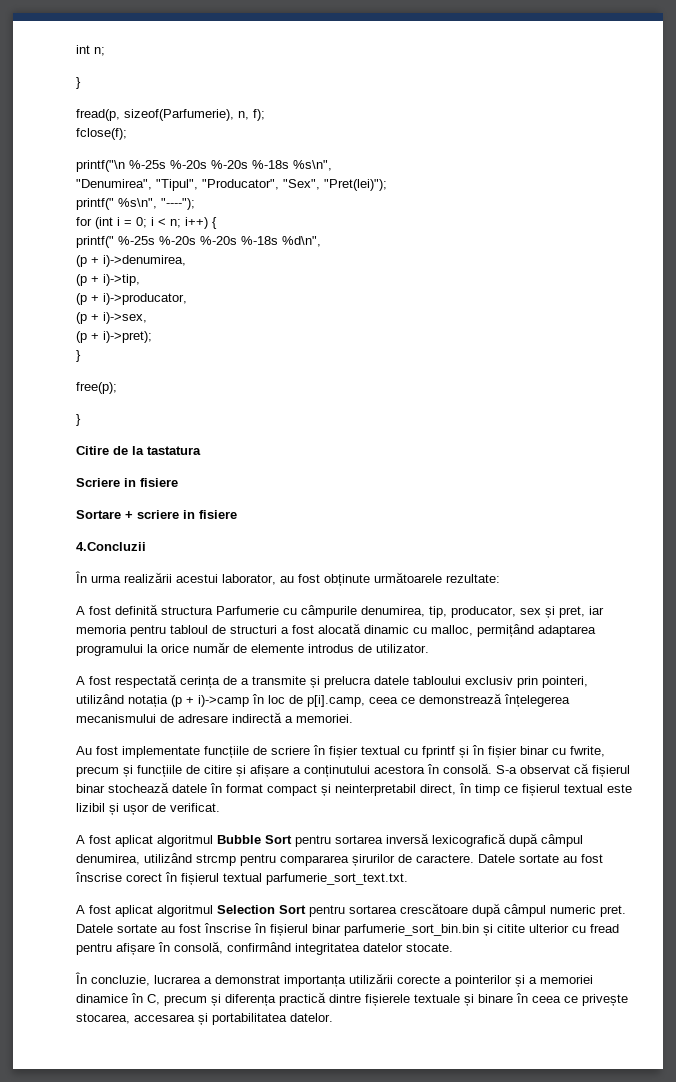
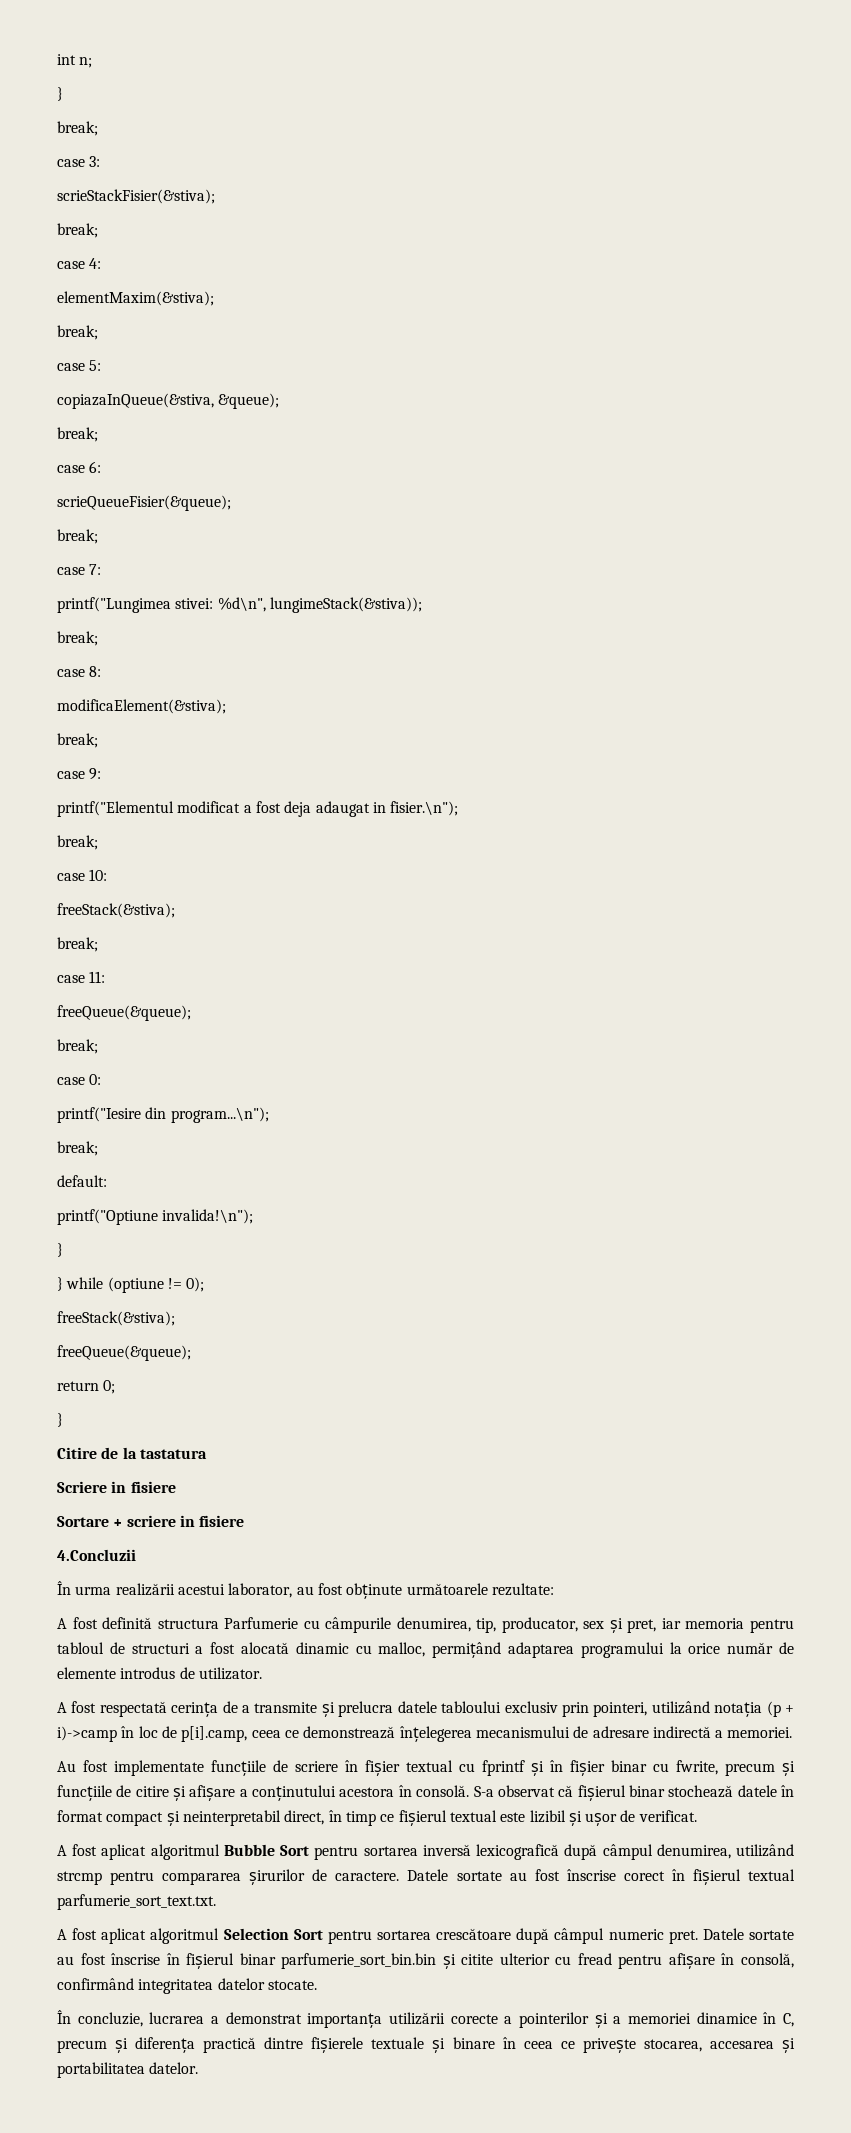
[76,109,265,121] [76,128,127,140] [76,160,332,172] [76,179,387,191] [76,198,195,210] [76,217,217,229] [76,236,321,248] [76,255,186,267] [76,274,140,286] [76,293,187,305] [76,312,147,324] [76,331,152,343] [76,350,81,362] [76,382,117,394] fread(p, sizeof(Parfumerie), n, f); // fclose(f); // printf("\n %-25s %-20s %-20s %-18s %s\n", // "Denumirea", "Tipul", "Producator", "Sex", "Pret(lei)"); // printf(" %s\n", "----"); // for (int i = 0; i < n; i++) { // printf(" %-25s %-20s %-20s %-18s %d\n", // (p + i)->denumirea, // (p + i)->tip, // (p + i)->producator, // (p + i)->sex, // (p + i)->pret); // } // free(p); -> [57,121,98,136] [57,156,101,167] [57,189,215,204] [57,223,98,238] [57,258,102,269] [57,291,214,306] [57,325,98,340] [57,360,102,371] [57,393,280,409] [57,427,98,442] [57,461,102,473] [57,495,231,511] [57,529,98,544] [57,564,102,575] [57,597,422,613] [57,631,98,646] [57,666,102,677] [57,699,226,714] [57,733,98,748] [57,768,102,780] [57,801,459,817] [57,835,98,850] [57,869,108,881] [57,903,175,918] [57,937,98,952] [57,971,106,983] [57,1005,191,1021] [57,1039,98,1054] [57,1074,102,1085] [57,1107,269,1123] [57,1141,98,1156] [57,1175,107,1187] [57,1209,254,1225] [57,1243,63,1257] [57,1277,205,1293] [57,1311,175,1326] [57,1345,191,1361] [57,1380,116,1394] break; // case 3: // scrieStackFisier(&stiva); // break; // case 4: // elementMaxim(&stiva); // break; // case 5: // copiazaInQueue(&stiva, &queue); // break; // case 6: // scrieQueueFisier(&queue); // break; // case 7: // printf("Lungimea stivei: %d\n", lungimeStack(&stiva)); // break; // case 8: // modificaElement(&stiva); // break; // case 9: // printf("Elementul modificat a fost deja adaugat in fisier.\n"); // break; // case 10: // freeStack(&stiva); // break; // case 11: // freeQueue(&queue); // break; // case 0: // printf("Iesire din program...\n"); // break; // default: // printf("Optiune invalida!\n"); // } // } while (optiune != 0); // freeStack(&stiva); // freeQueue(&queue); // return 0;

